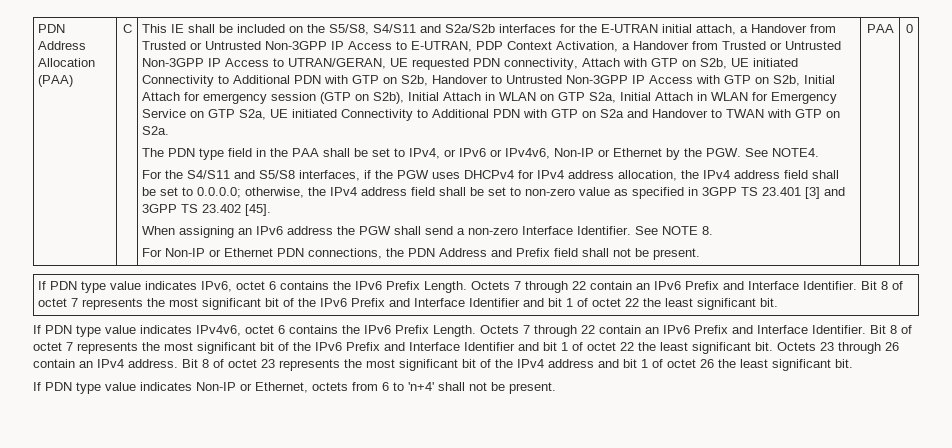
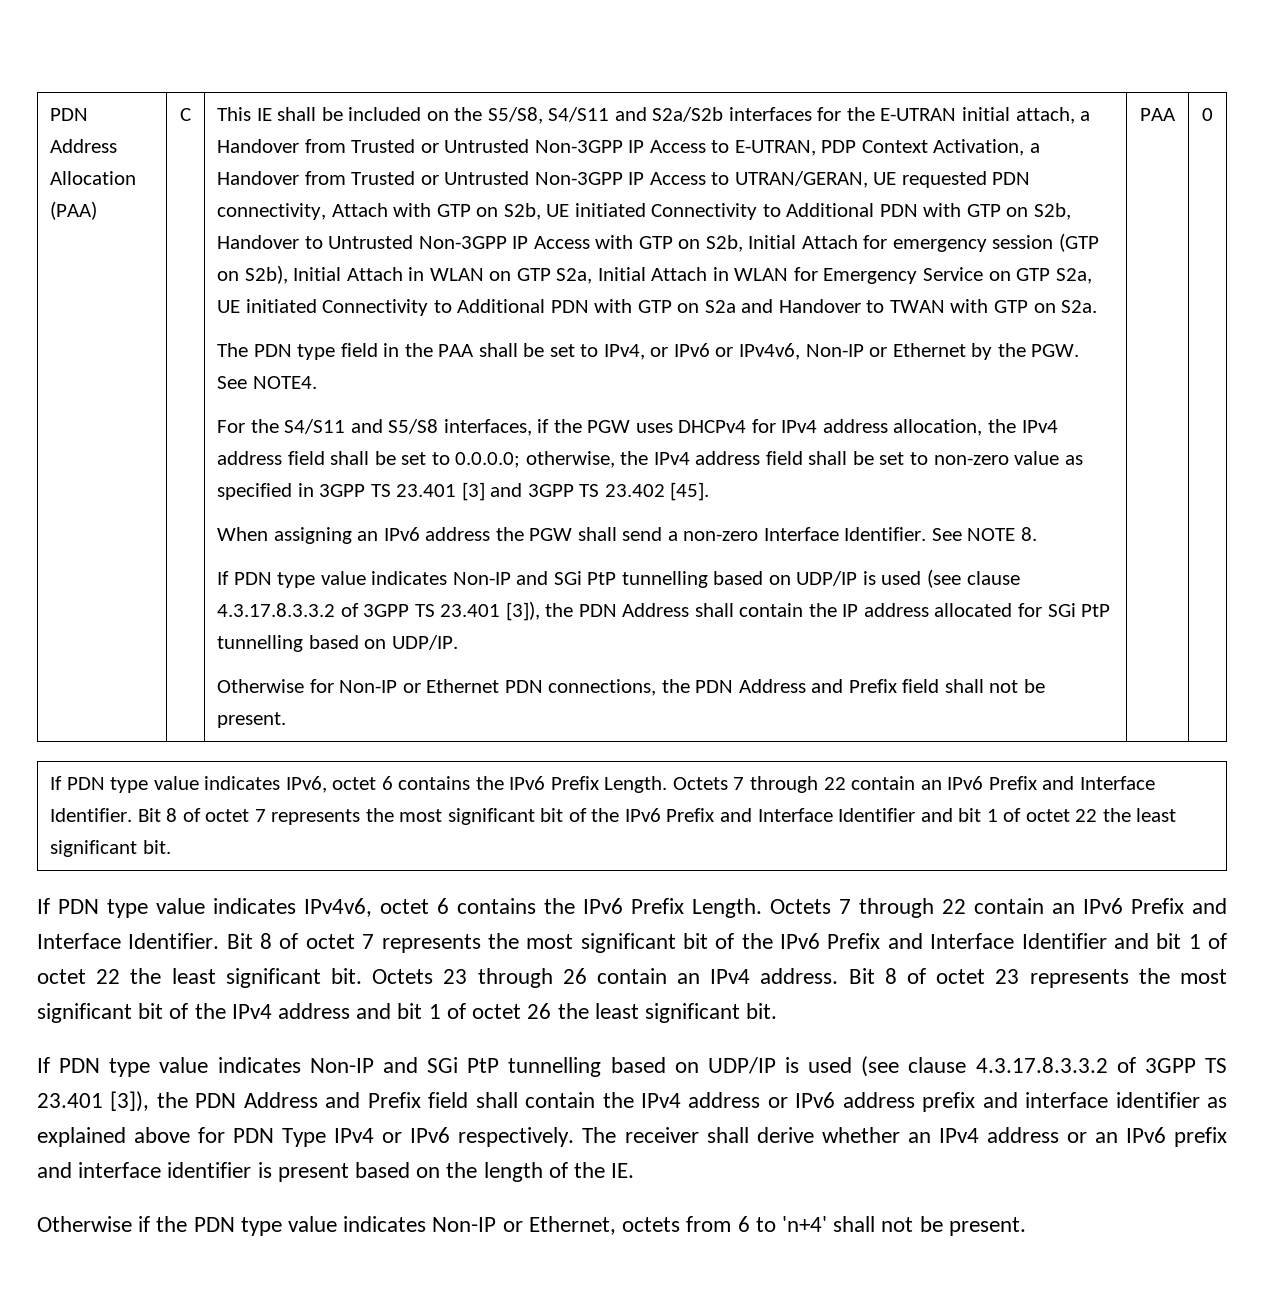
[142,248,163,257] For -> [216,569,1020,588] [216,601,1111,621] [216,635,458,652] [216,679,334,693] If PDN type value indicates Non-IP and SGi PtP tunnelling based on UDP/IP is used (see clause 4.3.17.8.3.3.2 of 3GPP TS 23.401 [3]), the PDN Address shall contain the IP address allocated for SGi PtP tunnelling based on UDP/IP. // Otherwise for
(236, 386) none -> [382,1056,1227,1077] [37,1091,1228,1112] [37,1127,1227,1147] [37,1162,635,1182] [37,1216,497,1236] and SGi PtP tunnelling based on UDP/IP is used (see clause 4.3.17.8.3.3.2 of 3GPP TS 23.401 [3]), the PDN Address and Prefix field shall contain the IPv4 address or IPv6 address prefix and interface identifier as explained above for PDN Type IPv4 or IPv6 respectively. The receiver shall derive whether an IPv4 address or an IPv6 prefix and interface identifier is present based on the length of the IE. // Otherwise if the PDN type value indicates Non-IP

